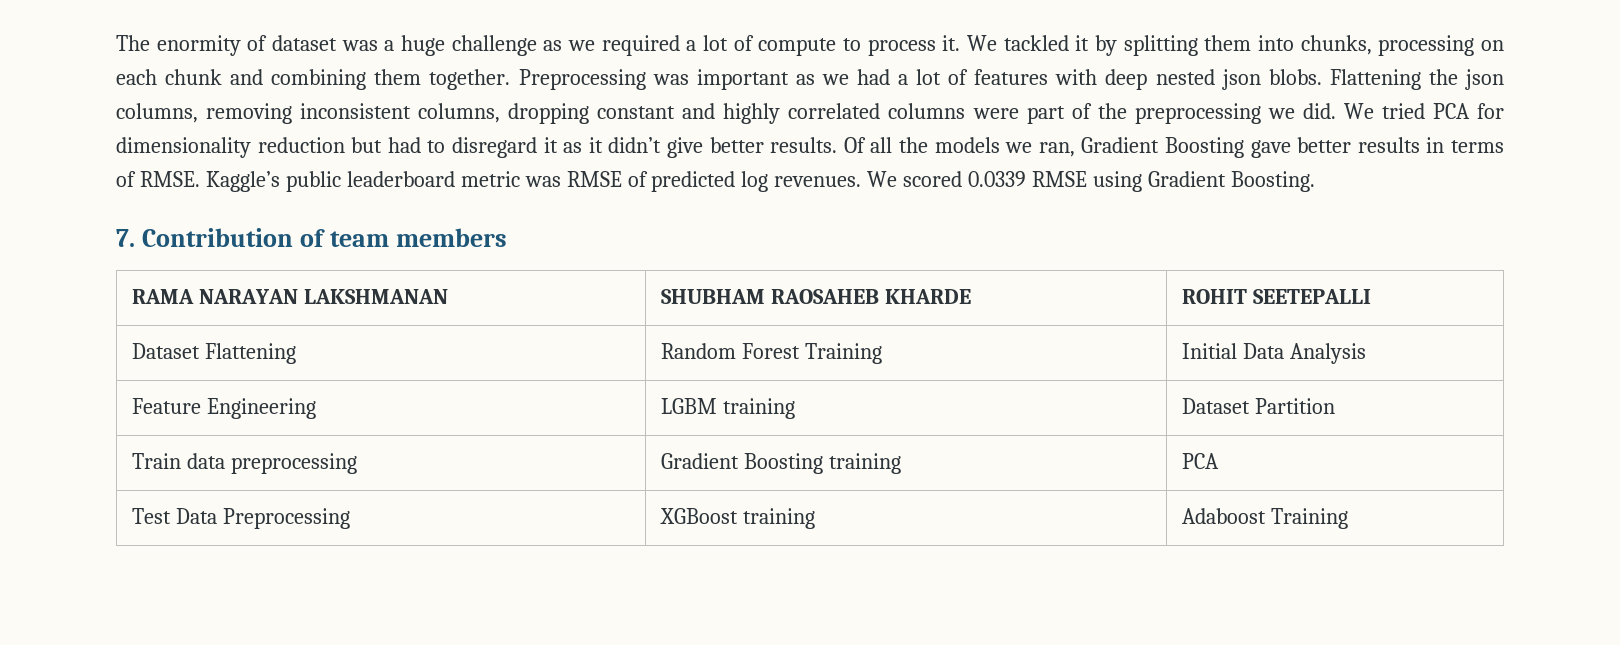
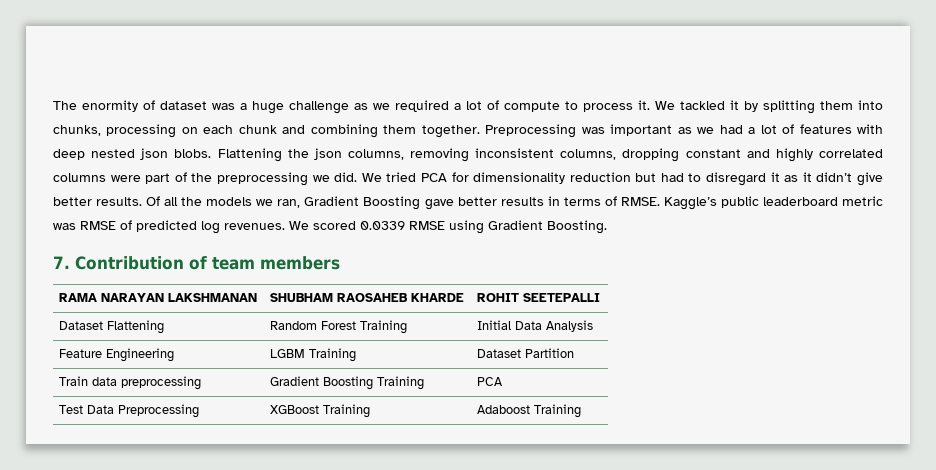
[722,398,795,419] training -> [308,348,356,362] Training
[828,453,901,474] training -> [376,376,424,390] Training
[742,508,815,529] training -> [322,404,370,418] Training

